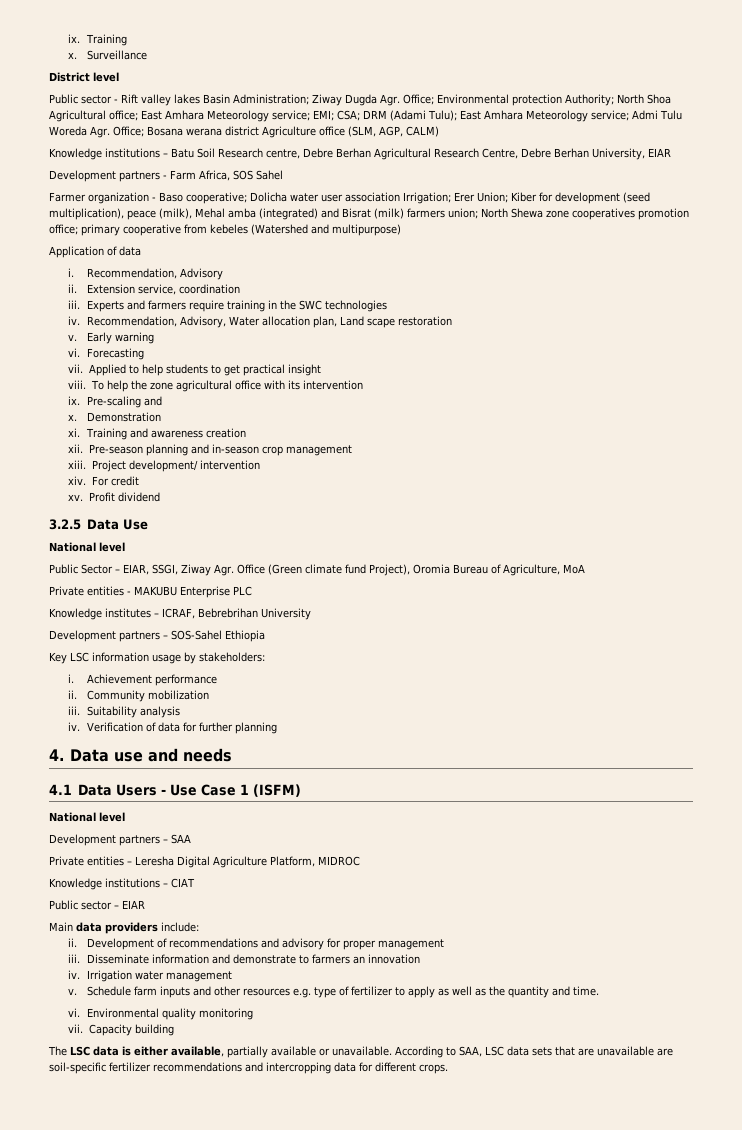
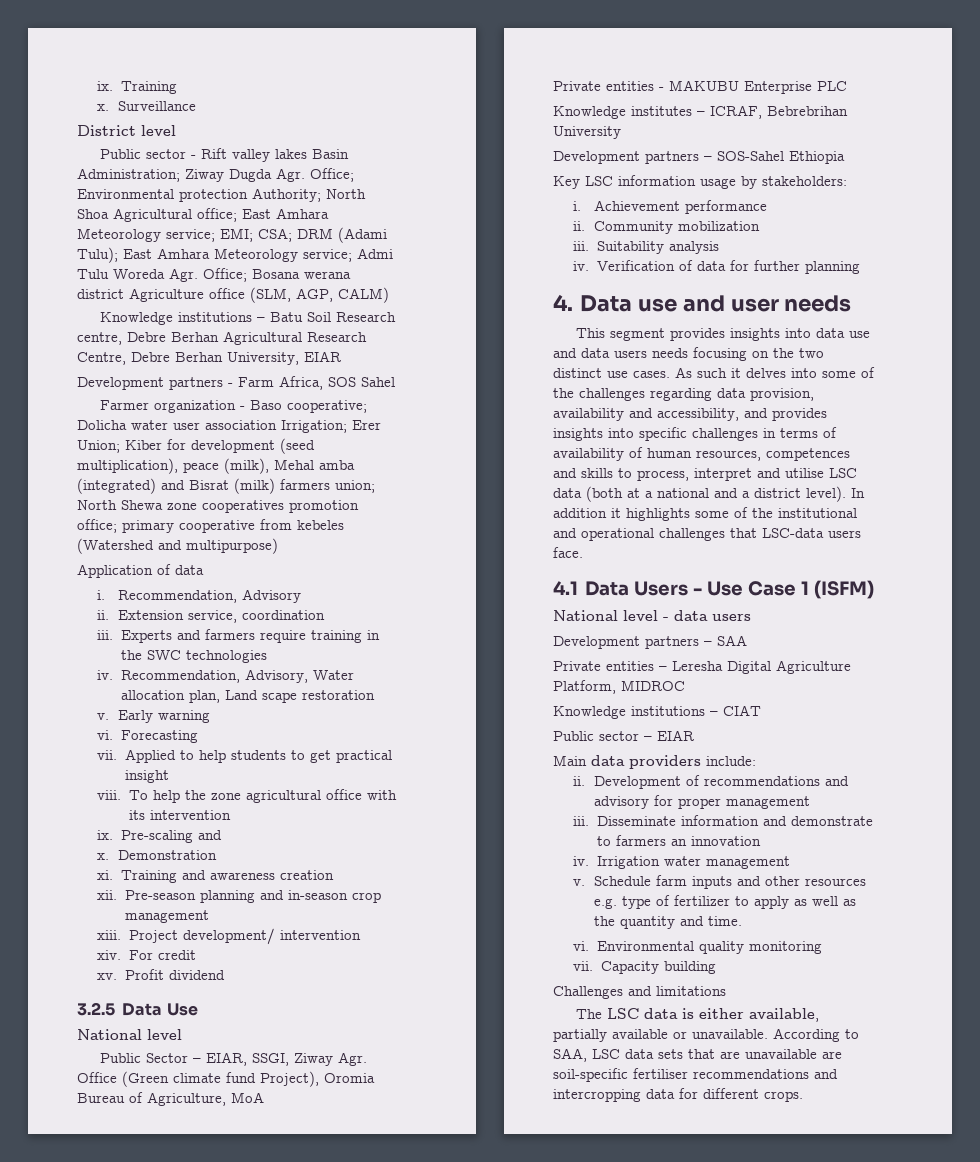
[182,748,232,762] needs -> [730,295,852,312] [576,328,871,341] [553,347,824,361] [553,367,875,378] [553,388,814,401] [553,408,827,421] [553,427,837,441] [553,447,850,461] [553,468,857,481] [553,486,865,502] [553,507,857,521] [553,528,861,541] [553,547,583,558] user needs // This segment provides insights into data use and data users needs focusing on the two distinct use cases. As such it delves into some of the challenges regarding data provision, availability and accessibility, and provides insights into specific challenges in terms of availability of human resources, competences and skills to process, interpret and utilise LSC data (both at a national and a district level). In addition it highlights some of the institutional and operational challenges that LSC-data users face.
(125, 817) none -> [663,610,751,621] - data users
(174, 1030) none -> [553,986,726,999] // Challenges and limitations
[109,1062,151,1072] fertilizer -> [633,1068,688,1079] fertiliser

